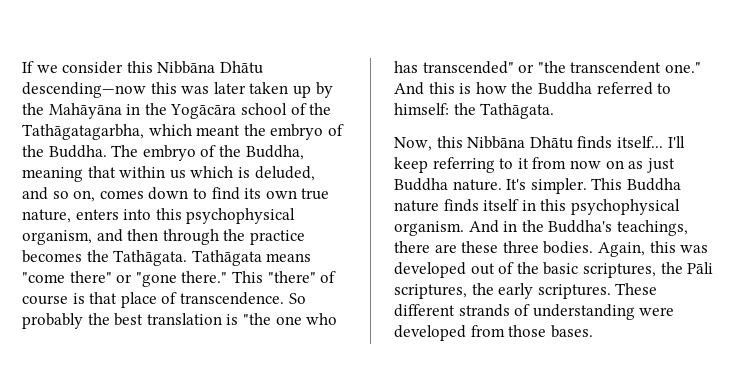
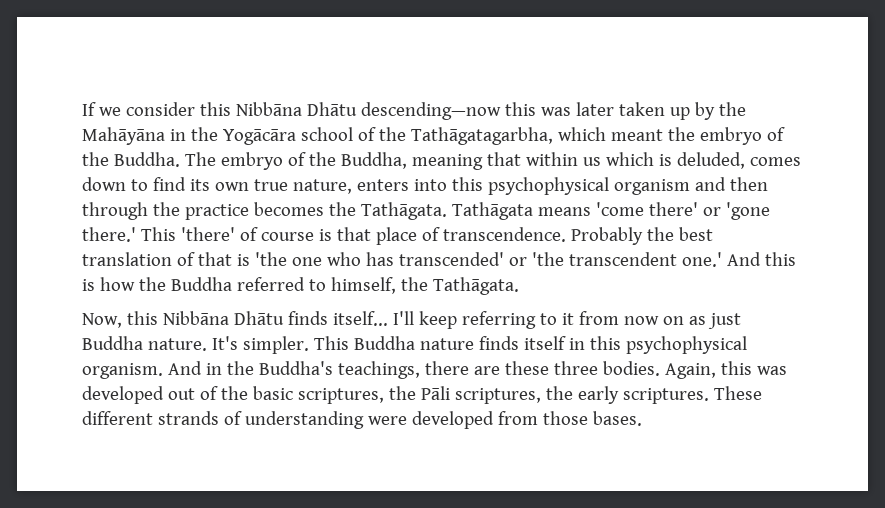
[22,187,96,202] and so on, -> (745, 160) none
[22,230,92,245] organism, -> [613,179,690,195] organism
[22,271,316,287] "come there" or "gone there." This "there" -> [595,202,770,220] [82,227,235,242] 'come there' or 'gone there.' This 'there'
[288,293,306,304] [22,313,83,329] So probably -> [570,227,643,245] Probably
[226,313,338,325] [394,61,701,74] is "the one who has transcended" or "the transcendent one." -> [176,252,722,267] of that is 'the one who has transcended' or 'the transcendent one.'
[394,103,449,115] himself: -> [330,277,396,294] himself,

